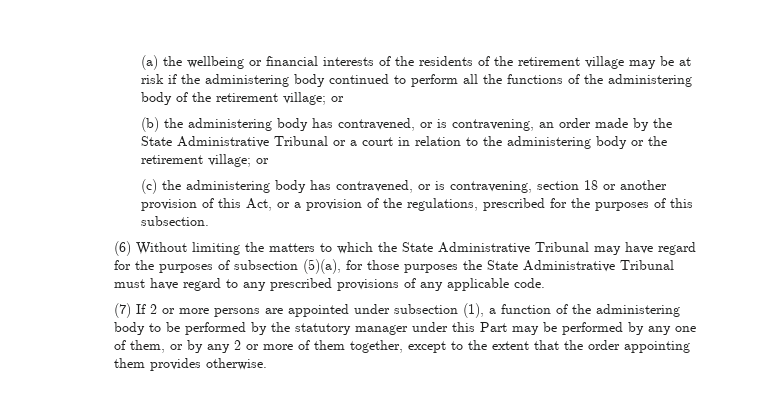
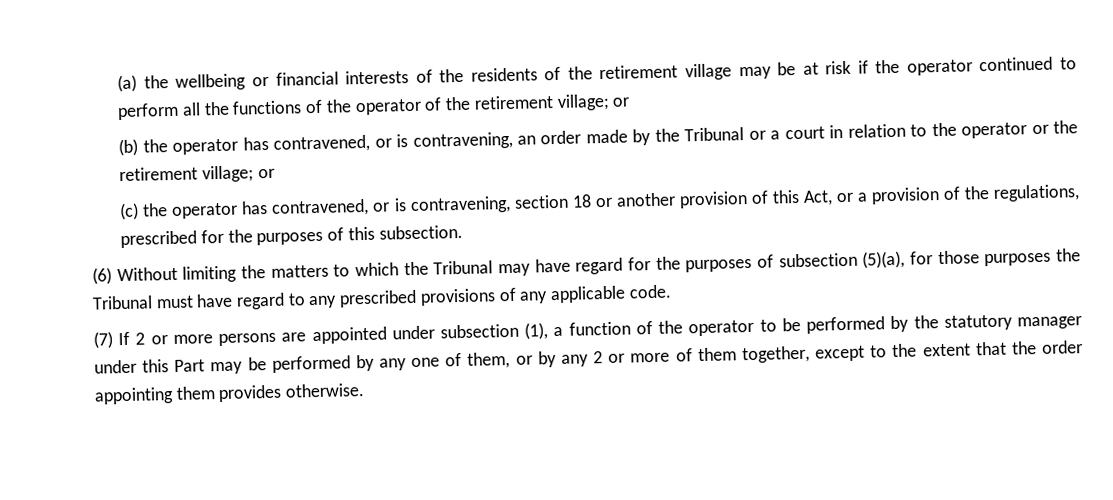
[204,74,325,87] administering body -> [906,59,973,76] operator
[607,74,692,87] [140,92,172,105] administering body -> [354,98,422,116] operator
[187,118,308,131] administering body -> [172,138,239,155] operator
[140,136,269,148] State Administrative -> (680, 135) none
[506,136,627,149] administering body -> [961,122,1028,139] operator
[185,180,306,193] administering body -> [171,202,239,219] operator
[401,242,530,254] State Administrative -> (429, 268) none
[486,260,615,272] State Administrative -> (1081, 255) none
[595,304,680,317] [113,322,145,335] administering body -> [688,319,755,337] operator

